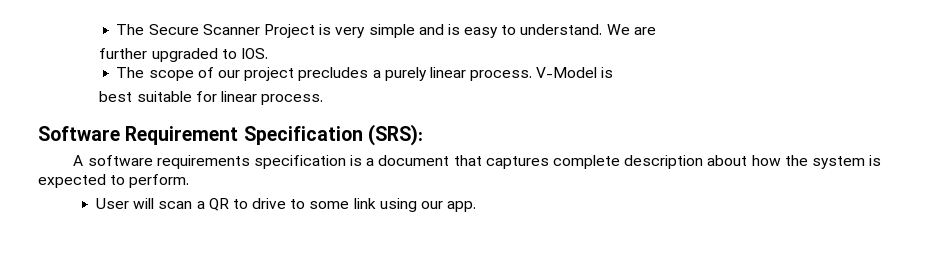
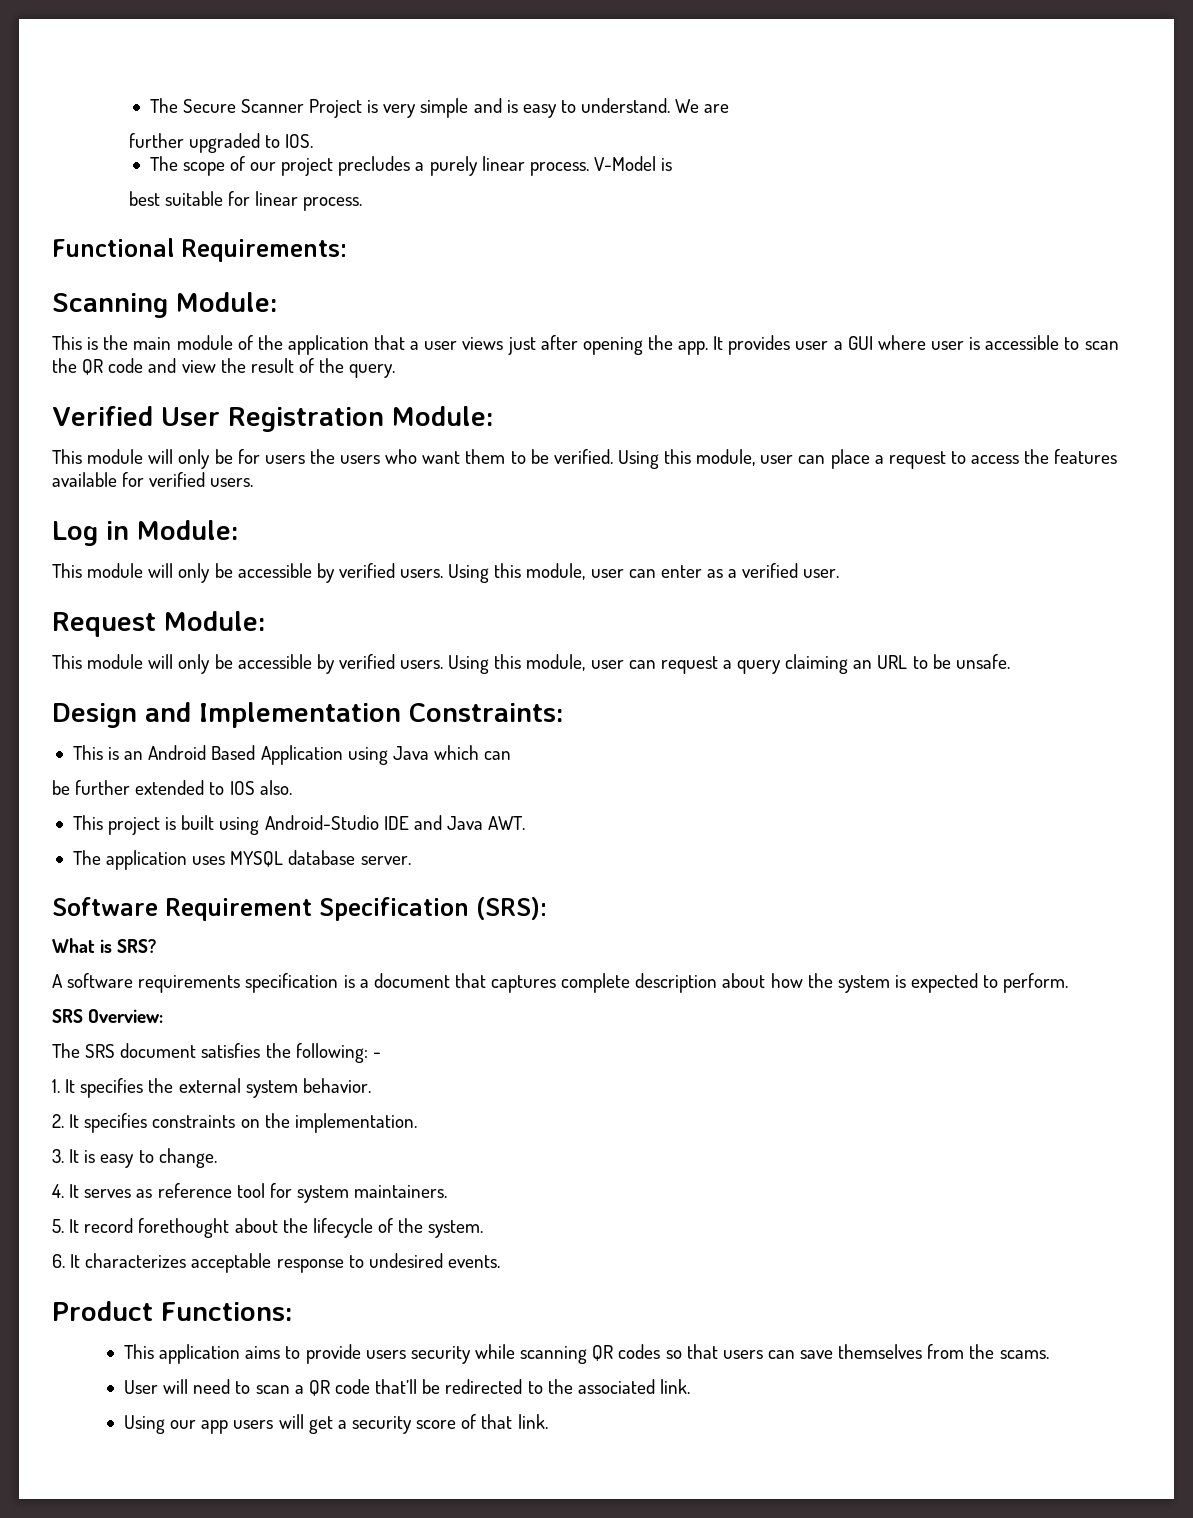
(324, 99) none -> [52,238,347,262] [52,292,278,318] [52,335,1119,355] [52,358,396,378] [52,406,494,432] [52,449,1118,469] [52,472,254,487] [52,520,239,546] [52,563,840,583] [52,611,266,637] [52,654,1010,674] [52,702,564,728] [72,745,512,765] [52,780,292,795] [72,815,526,835] [72,850,411,870] // Functional Requirements: // Scanning Module: // This is the main module of the application that a user views just after opening the app. It provides user a GUI where user is accessible to scan the QR code and view the result of the query. // Verified User Registration Module: // This module will only be for users the users who want them to be verified. Using this module, user can place a request to access the features available for verified users. // Log in Module: // This module will only be accessible by verified users. Using this module, user can enter as a verified user. // Request Module: // This module will only be accessible by verified users. Using this module, user can request a query claiming an URL to be unsafe. // Design and Implementation Constraints: // This is an Android Based Application using Java which can // be further extended to IOS also. // This project is built using Android-Studio IDE and Java AWT. // The application uses MYSQL database server.
(423, 135) none -> [52,938,157,953] // What is SRS?
(190, 181) none -> [52,1009,164,1023] [52,1043,381,1063] [52,1078,371,1098] [52,1113,417,1133] [52,1148,217,1168] [52,1183,448,1203] [52,1218,484,1238] [52,1253,500,1273] [52,1301,293,1321] [124,1344,1049,1364] // SRS Overview: // The SRS document satisfies the following: - // 1. It specifies the external system behavior. // 2. It specifies constraints on the implementation. // 3. It is easy to change. // 4. It serves as reference tool for system maintainers. // 5. It record forethought about the lifecycle of the system. // 6. It characterizes acceptable response to undesired events. // Product Functions: // This application aims to provide users security while scanning QR codes so that users can save themselves from the scams.
(155, 203) none -> [193,1379,251,1394] need to
[232,198,477,212] to drive to some link using our app. -> [334,1379,690,1394] [124,1414,548,1434] code that’ll be redirected to the associated link. // Using our app users will get a security score of that link.

